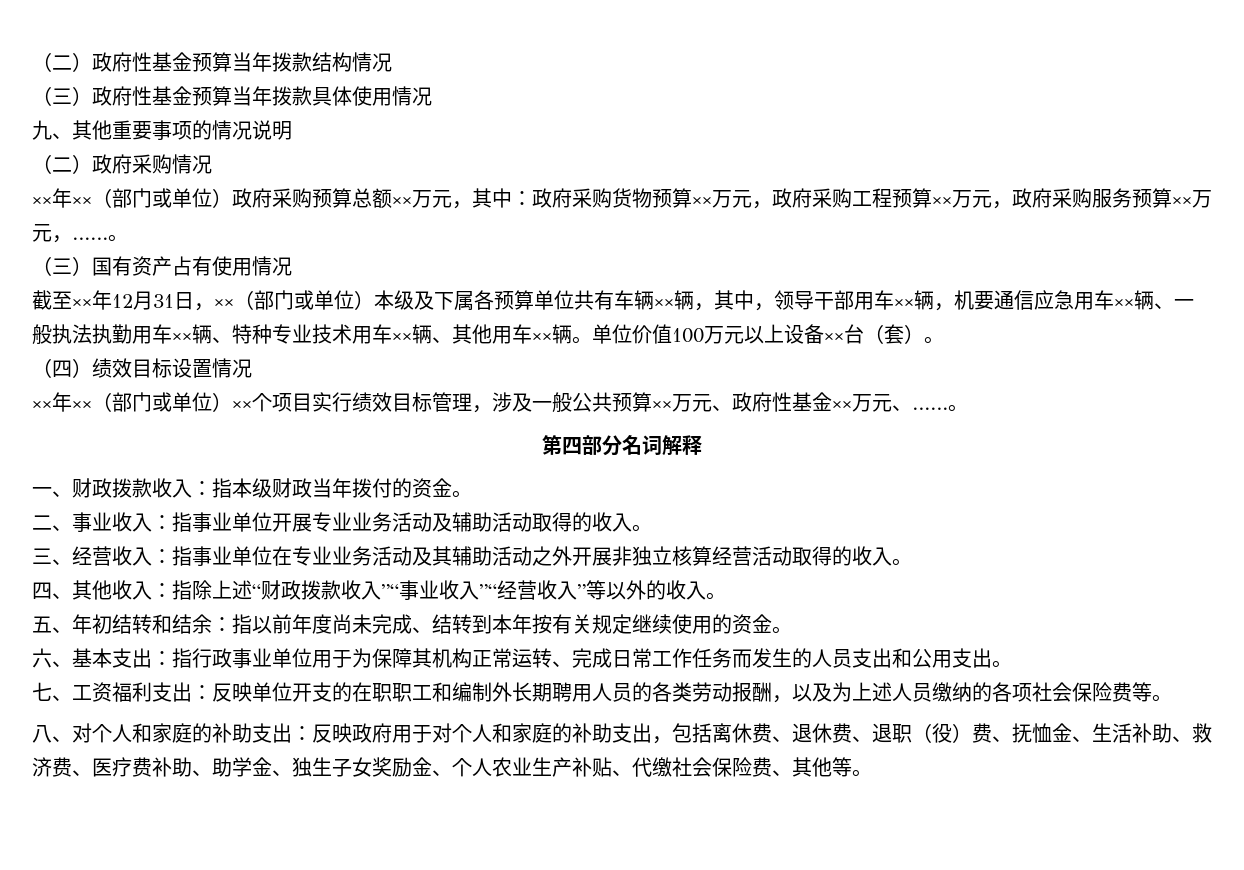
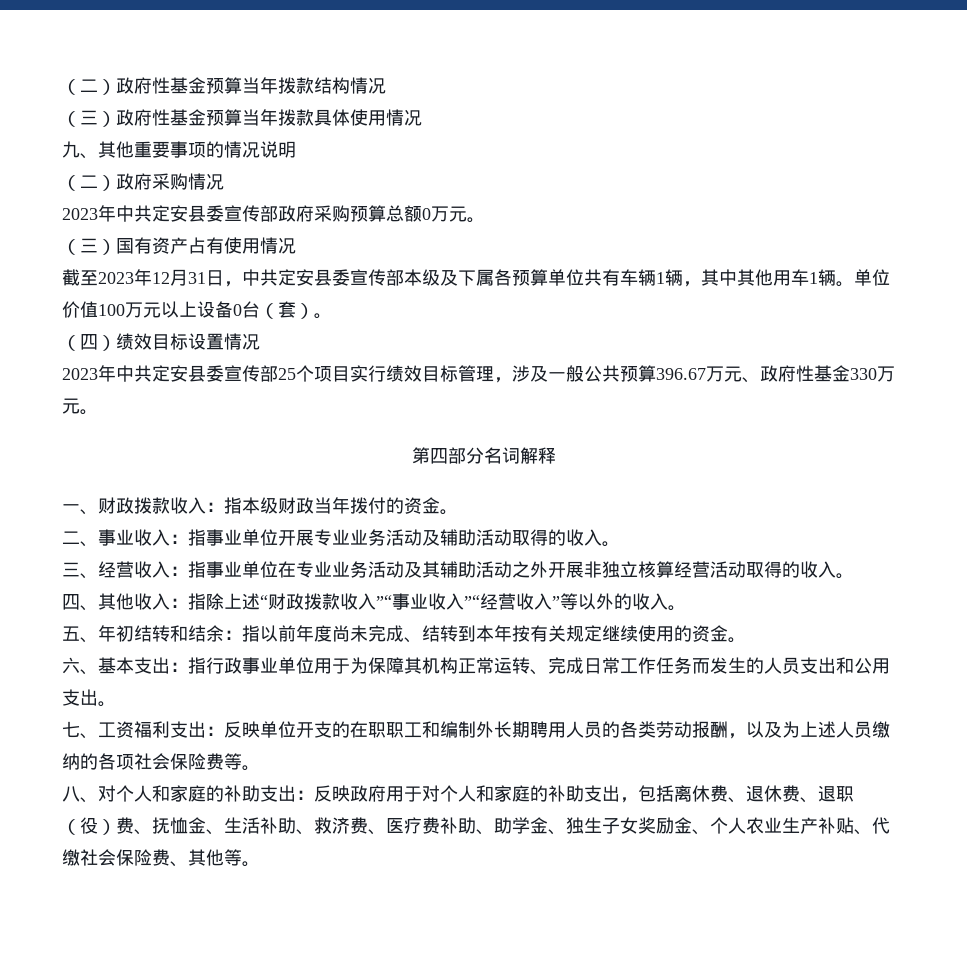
[32,188,1212,209] [32,224,108,243] ××年××（部门或单位）政府采购预算总额××万元，其中：政府采购货物预算××万元，政府采购工程预算××万元，政府采购服务预算××万元，…… -> [62,205,467,222] 2023年中共定安县委宣传部政府采购预算总额0万元
[72,299,92,308] ×× -> [98,272,134,284] 2023
[214,290,374,310] ××（部门或单位） -> [242,269,404,286] 中共定安县委宣传部
[654,299,674,308] ×× -> [656,272,665,284] 1
[754,290,1194,311] [32,324,452,344] ，领导干部用车××辆，机要通信应急用车××辆、一般执法执勤用车××辆、特种专业技术用车××辆、 -> (737, 277) none
[532,333,552,342] ×× -> [809,272,818,284] 1
[824,333,844,342] ×× -> [233,304,242,316] 0
[32,392,252,412] ××年××（部门或单位）×× -> [62,365,296,382] 2023年中共定安县委宣传部25
[652,401,672,410] ×× -> [656,368,706,380] 396.67
[832,394,948,412] ××万元、…… -> [850,366,895,382] [62,398,80,414] 330万元

